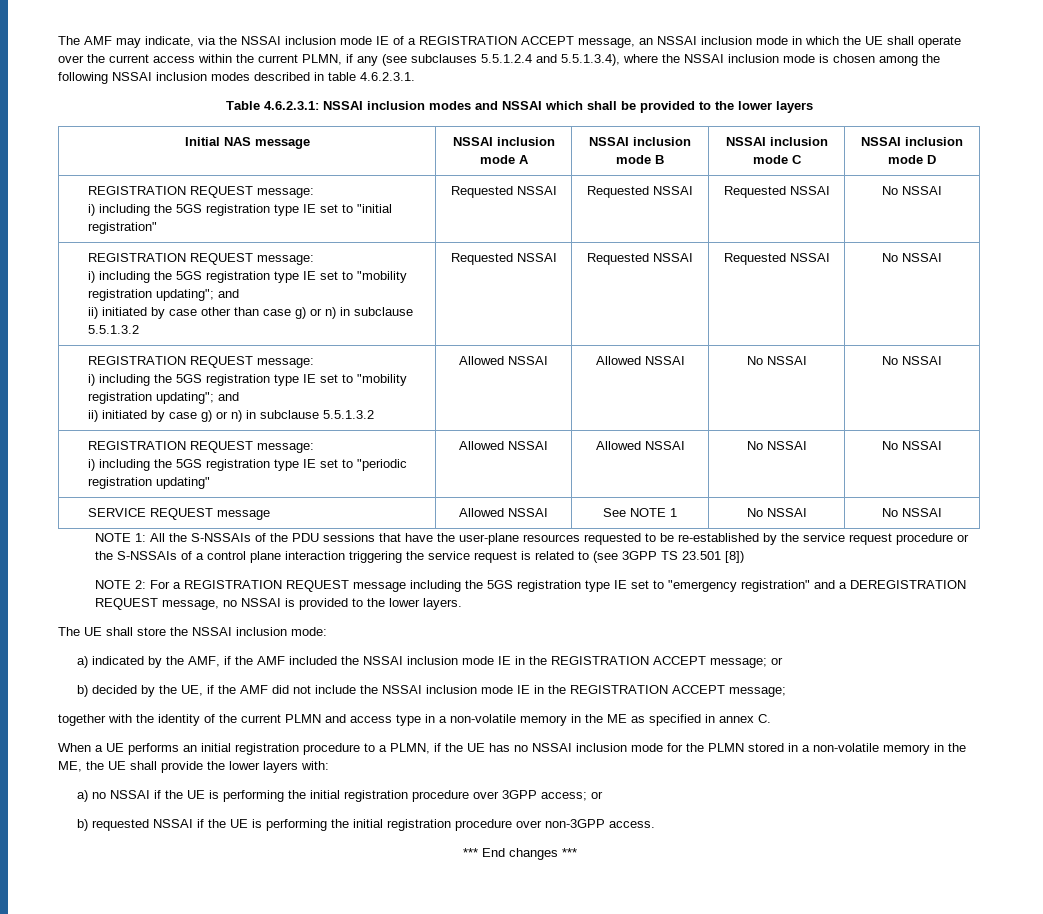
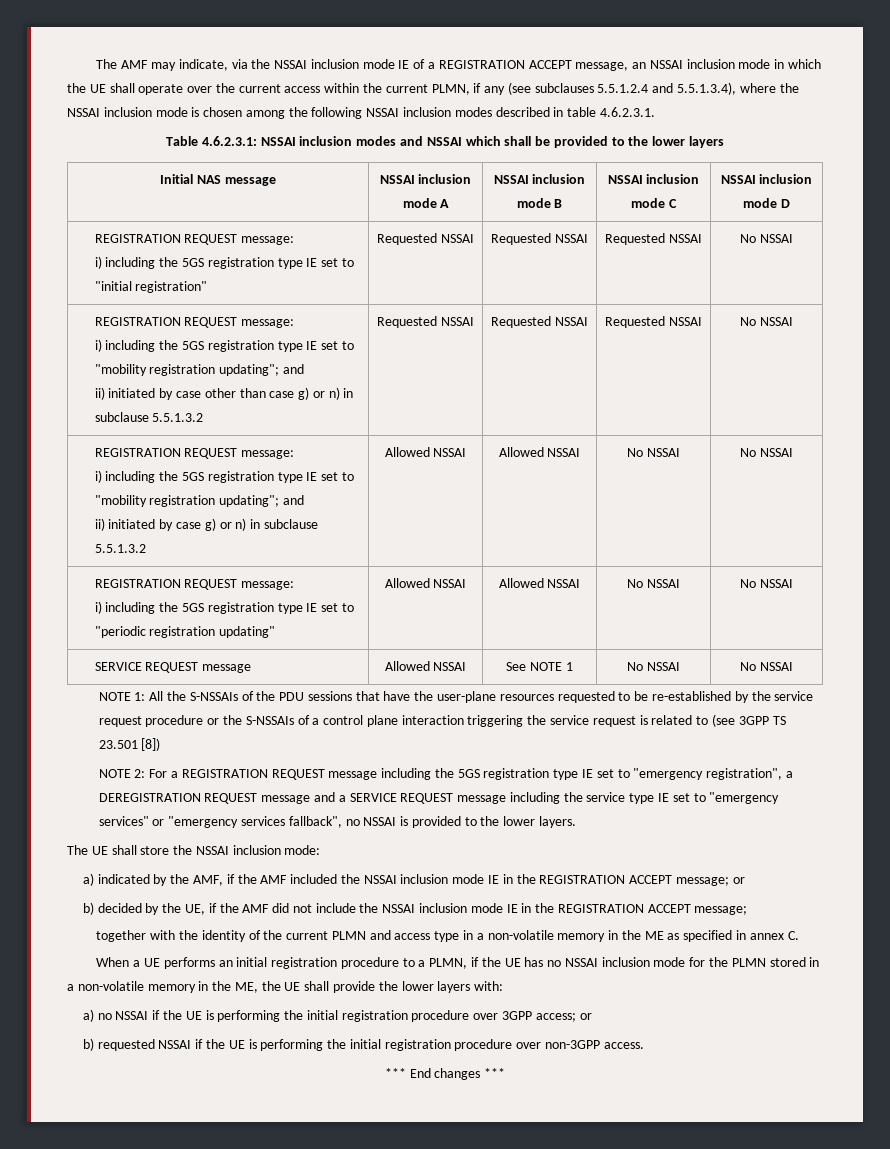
[741,580,836,592] registration" and -> [706,768,783,780] registration",
[162,600,220,610] message, -> [261,792,780,804] [98,816,342,828] message and a SERVICE REQUEST message including the service type IE set to "emergency services" or "emergency services fallback",

